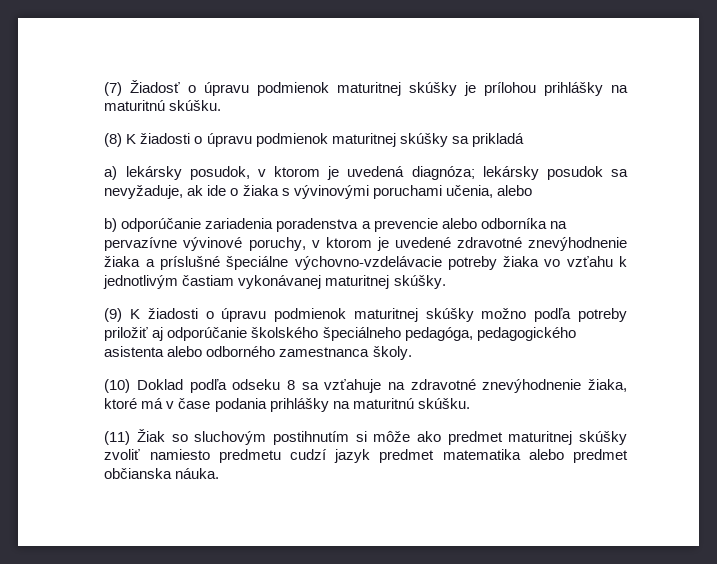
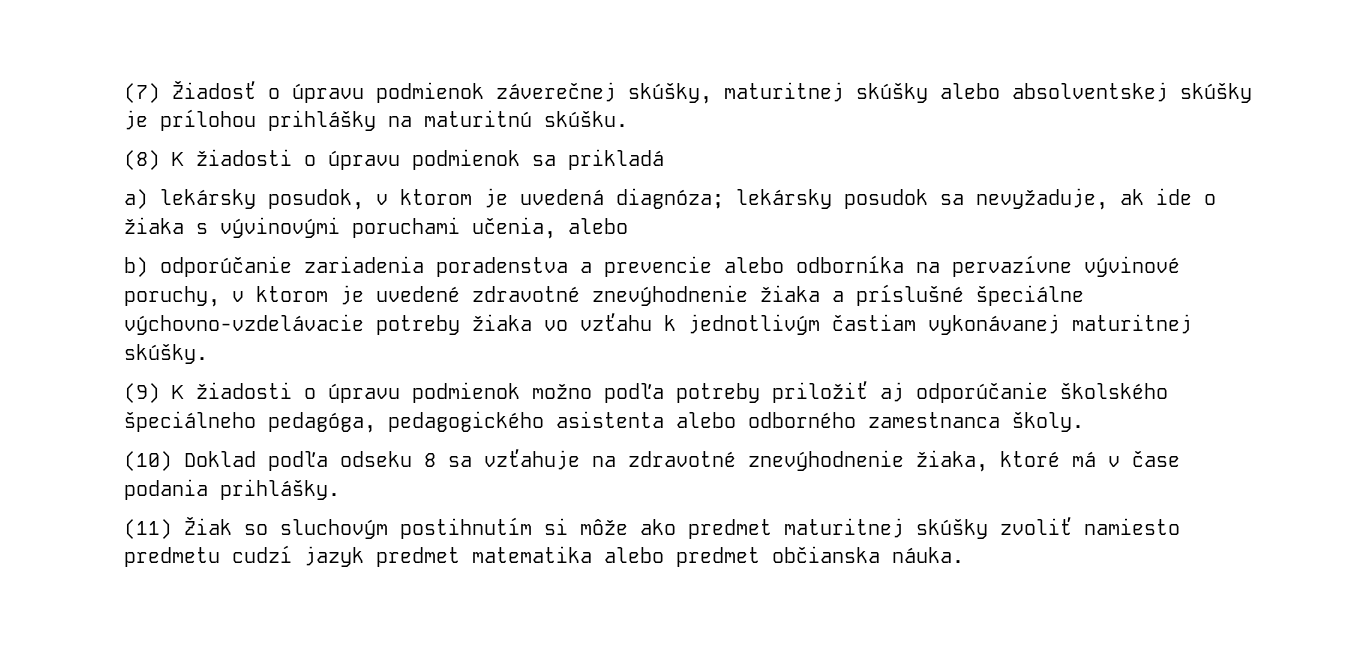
[337,82,402,96] maturitnej -> [496,82,1169,104] záverečnej skúšky, maturitnej skúšky alebo absolventskej
[331,133,448,147] maturitnej skúšky -> (521, 159) none
[353,308,474,322] maturitnej skúšky -> (521, 392) none
[269,398,470,412] prihlášky na maturitnú skúšku. -> [220,479,341,500] prihlášky.

